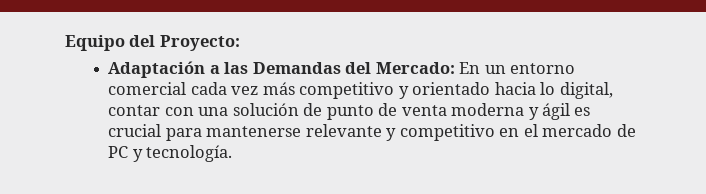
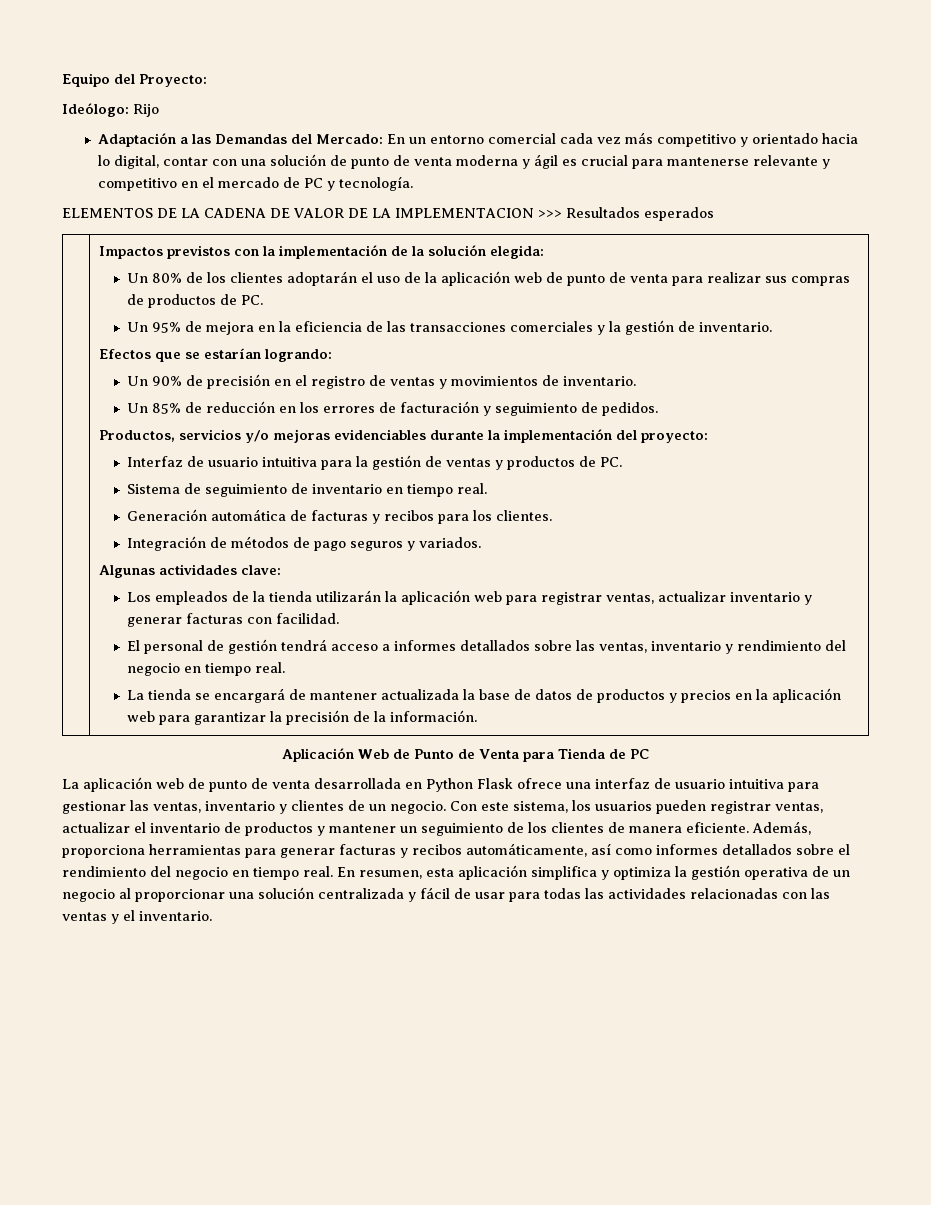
(240, 43) none -> [62,103,159,117] // Ideólogo: Rijo
(233, 153) none -> [62,207,714,221] [99,245,545,259] [127,271,851,286] [127,294,264,308] [127,320,773,335] [99,348,333,362] [127,374,637,389] [127,401,659,416] [99,429,709,443] [127,455,623,470] [127,483,488,497] [127,509,553,524] [127,536,482,551] [99,564,282,578] [127,590,813,605] [127,613,340,627] [127,639,847,654] [127,662,286,676] [127,688,842,703] [127,710,478,725] [282,748,649,762] [62,777,819,792] [62,800,823,814] [62,821,811,836] [62,843,850,858] [62,865,850,880] [62,887,830,902] [62,910,212,924] // ELEMENTOS DE LA CADENA DE VALOR DE LA IMPLEMENTACION >>> Resultados esperados // | Impactos previstos con la implementación de la solución elegida: // Un 80% de los clientes adoptarán el uso de la aplicación web de punto de venta para realizar sus compras de productos de PC. // Un 95% de mejora en la eficiencia de las transacciones comerciales y la gestión de inventario. // Efectos que se estarían logrando: // Un 90% de precisión en el registro de ventas y movimientos de inventario. // Un 85% de reducción en los errores de facturación y seguimiento de pedidos. // Productos, servicios y/o mejoras evidenciables durante la implementación del proyecto: // Interfaz de usuario intuitiva para la gestión de ventas y productos de PC. // Sistema de seguimiento de inventario en tiempo real. // Generación automática de facturas y recibos para los clientes. // Integración de métodos de pago seguros y variados. // Algunas actividades clave: // Los empleados de la tienda utilizarán la aplicación web para registrar ventas, actualizar inventario y generar facturas con facilidad. // El personal de gestión tendrá acceso a informes detallados sobre las ventas, inventario y rendimiento del negocio en tiempo real. // La tienda se encargará de mantener actualizada la base de datos de productos y precios en la aplicación web para garantizar la precisión de la información. // Aplicación Web de Punto de Venta para Tienda de PC // La aplicación web de punto de venta desarrollada en Python Flask ofrece una interfaz de usuario intuitiva para gestionar las ventas, inventario y clientes de un negocio. Con este sistema, los usuarios pueden registrar ventas, actualizar el inventario de productos y mantener un seguimiento de los clientes de manera eficiente. Además, proporciona herramientas para generar facturas y recibos automáticamente, así como informes detallados sobre el rendimiento del negocio en tiempo real. En resumen, esta aplicación simplifica y optimiza la gestión operativa de un negocio al proporcionar una solución centralizada y fácil de usar para todas las actividades relacionadas con las ventas y el inventario.

